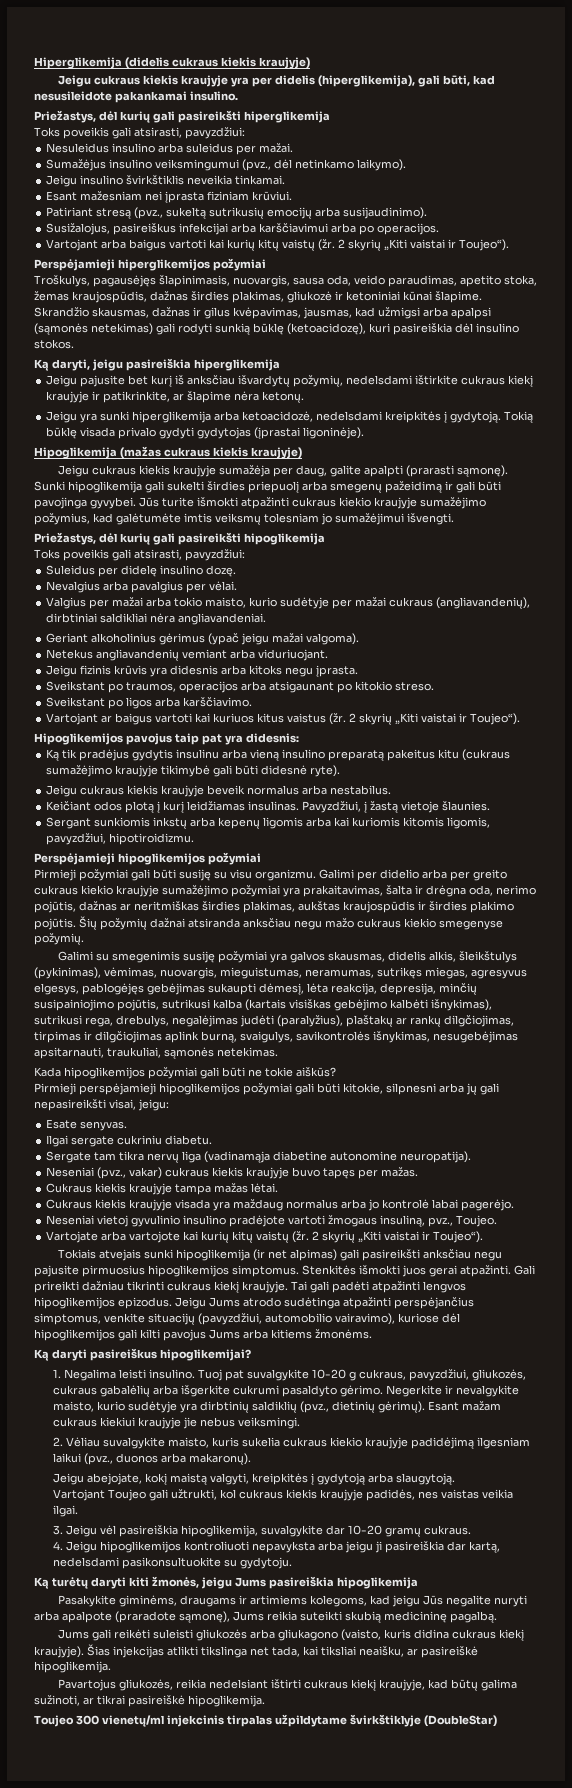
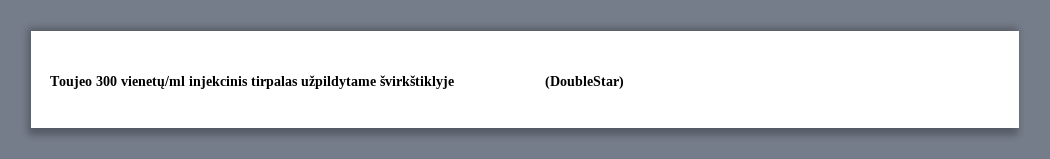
[34,57,310,69] [58,75,496,87] [34,91,238,103] [34,110,330,123] [34,127,245,139] [46,143,294,155] [46,159,407,171] [46,175,286,187] [46,191,293,203] [46,207,428,219] [46,223,440,235] [46,239,510,251] [34,258,266,271] [34,275,537,287] [34,291,482,303] [34,307,491,319] [34,323,519,335] [34,339,74,349] [34,358,280,371] [46,375,534,387] [46,391,305,403] [46,411,534,423] [46,427,365,439] [34,446,302,459] [58,465,509,477] [34,481,501,493] [34,497,486,509] [34,513,454,525] [34,532,325,545] [34,549,245,561] [46,565,237,577] [46,581,238,593] [46,597,531,609] [46,613,267,625] [46,633,360,645] [46,649,329,661] [46,665,359,677] [46,681,435,693] [46,697,253,709] [46,713,521,725] [34,733,299,745] [46,749,511,761] [46,765,341,777] [46,785,392,797] [46,801,491,813] [46,817,491,829] [46,833,195,845] [34,852,261,865] [34,869,507,881] [34,885,536,897] [34,901,514,913] [34,916,503,930] [34,933,84,945] [58,951,518,963] [34,967,527,979] [34,983,477,995] [34,999,492,1011] [34,1015,514,1027] [34,1031,518,1043] [34,1047,278,1059] [34,1067,336,1079] [34,1083,499,1095] [34,1099,169,1111] [46,1119,128,1131] [46,1135,213,1147] [46,1151,472,1163] [46,1167,419,1179] [46,1183,279,1195] [46,1199,515,1211] [46,1215,498,1227] [46,1231,484,1243] [58,1249,503,1261] [34,1265,535,1277] [34,1281,466,1293] [34,1297,474,1309] [34,1313,460,1325] [34,1329,372,1341] [34,1348,251,1361] [53,1369,527,1381] [53,1385,520,1397] [53,1401,502,1413] [53,1417,301,1429] [53,1437,531,1449] [53,1453,252,1465] [53,1473,456,1485] [53,1489,514,1501] [53,1505,79,1517] [53,1525,472,1537] [53,1541,501,1553] [53,1557,293,1569] [34,1576,418,1589] [58,1595,528,1607] [34,1611,497,1623] [58,1629,525,1641] [34,1644,478,1658] [34,1661,111,1673] [58,1679,518,1691] [34,1695,265,1707] Hiperglikemija (didelis cukraus kiekis kraujyje) // Jeigu cukraus kiekis kraujyje yra per didelis (hiperglikemija), gali būti, kad nesusileidote pakankamai insulino. // Priežastys, dėl kurių gali pasireikšti hiperglikemija // Toks poveikis gali atsirasti, pavyzdžiui: // Nesuleidus insulino arba suleidus per mažai. // Sumažėjus insulino veiksmingumui (pvz., dėl netinkamo laikymo). // Jeigu insulino švirkštiklis neveikia tinkamai. // Esant mažesniam nei įprasta fiziniam krūviui. // Patiriant stresą (pvz., sukeltą sutrikusių emocijų arba susijaudinimo). // Susižalojus, pasireiškus infekcijai arba karščiavimui arba po operacijos. // Vartojant arba baigus vartoti kai kurių kitų vaistų (žr. 2 skyrių „Kiti vaistai ir Toujeo“). // Perspėjamieji hiperglikemijos požymiai // Troškulys, pagausėjęs šlapinimasis, nuovargis, sausa oda, veido paraudimas, apetito stoka, žemas kraujospūdis, dažnas širdies plakimas, gliukozė ir ketoniniai kūnai šlapime. Skrandžio skausmas, dažnas ir gilus kvėpavimas, jausmas, kad užmigsi arba apalpsi (sąmonės netekimas) gali rodyti sunkią būklę (ketoacidozę), kuri pasireiškia dėl insulino stokos. // Ką daryti, jeigu pasireiškia hiperglikemija // Jeigu pajusite bet kurį iš anksčiau išvardytų požymių, nedelsdami ištirkite cukraus kiekį kraujyje ir patikrinkite, ar šlapime nėra ketonų. // Jeigu yra sunki hiperglikemija arba ketoacidozė, nedelsdami kreipkitės į gydytoją. Tokią būklę visada privalo gydyti gydytojas (įprastai ligoninėje). // Hipoglikemija (mažas cukraus kiekis kraujyje) // Jeigu cukraus kiekis kraujyje sumažėja per daug, galite apalpti (prarasti sąmonę). Sunki hipoglikemija gali sukelti širdies priepuolį arba smegenų pažeidimą ir gali būti pavojinga gyvybei. Jūs turite išmokti atpažinti cukraus kiekio kraujyje sumažėjimo požymius, kad galėtumėte imtis veiksmų tolesniam jo sumažėjimui išvengti. // Priežastys, dėl kurių gali pasireikšti hipoglikemija // Toks poveikis gali atsirasti, pavyzdžiui: // Suleidus per didelę insulino dozę. // Nevalgius arba pavalgius per vėlai. // Valgius per mažai arba tokio maisto, kurio sudėtyje per mažai cukraus (angliavandenių), dirbtiniai saldikliai nėra angliavandeniai. // Geriant alkoholinius gėrimus (ypač jeigu mažai valgoma). // Netekus angliavandenių vemiant arba viduriuojant. // Jeigu fizinis krūvis yra didesnis arba kitoks negu įprasta. // Sveikstant po traumos, operacijos arba atsigaunant po kitokio streso. // Sveikstant po ligos arba karščiavimo. // Vartojant ar baigus vartoti kai kuriuos kitus vaistus (žr. 2 skyrių „Kiti vaistai ir Toujeo“). // Hipoglikemijos pavojus taip pat yra didesnis: // Ką tik pradėjus gydytis insulinu arba vieną insulino preparatą pakeitus kitu (cukraus sumažėjimo kraujyje tikimybė gali būti didesnė ryte). // Jeigu cukraus kiekis kraujyje beveik normalus arba nestabilus. // Keičiant odos plotą į kurį leidžiamas insulinas. Pavyzdžiui, į žastą vietoje šlaunies. // Sergant sunkiomis inkstų arba kepenų ligomis arba kai kuriomis kitomis ligomis, pavyzdžiui, hipotiroidizmu. // Perspėjamieji hipoglikemijos požymiai // Pirmieji požymiai gali būti susiję su visu organizmu. Galimi per didelio arba per greito cukraus kiekio kraujyje sumažėjimo požymiai yra prakaitavimas, šalta ir drėgna oda, nerimo pojūtis, dažnas ar neritmiškas širdies plakimas, aukštas kraujospūdis ir širdies plakimo pojūtis. Šių požymių dažnai atsiranda anksčiau negu mažo cukraus kiekio smegenyse požymių. // Galimi su smegenimis susiję požymiai yra galvos skausmas, didelis alkis, šleikštulys (pykinimas), vėmimas, nuovargis, mieguistumas, neramumas, sutrikęs miegas, agresyvus elgesys, pablogėjęs gebėjimas sukaupti dėmesį, lėta reakcija, depresija, minčių susipainiojimo pojūtis, sutrikusi kalba (kartais visiškas gebėjimo kalbėti išnykimas), sutrikusi rega, drebulys, negalėjimas judėti (paralyžius), plaštakų ar rankų dilgčiojimas, tirpimas ir dilgčiojimas aplink burną, svaigulys, savikontrolės išnykimas, nesugebėjimas apsitarnauti, traukuliai, sąmonės netekimas. // Kada hipoglikemijos požymiai gali būti ne tokie aiškūs? // Pirmieji perspėjamieji hipoglikemijos požymiai gali būti kitokie, silpnesni arba jų gali nepasireikšti visai, jeigu: // Esate senyvas. // Ilgai sergate cukriniu diabetu. // Sergate tam tikra nervų liga (vadinamąja diabetine autonomine neuropatija). // Neseniai (pvz., vakar) cukraus kiekis kraujyje buvo tapęs per mažas. // Cukraus kiekis kraujyje tampa mažas lėtai. // Cukraus kiekis kraujyje visada yra maždaug normalus arba jo kontrolė labai pagerėjo. // Neseniai vietoj gyvulinio insulino pradėjote vartoti žmogaus insuliną, pvz., Toujeo. // Vartojate arba vartojote kai kurių kitų vaistų (žr. 2 skyrių „Kiti vaistai ir Toujeo“). // Tokiais atvejais sunki hipoglikemija (ir net alpimas) gali pasireikšti anksčiau negu pajusite pirmuosius hipoglikemijos simptomus. Stenkitės išmokti juos gerai atpažinti. Gali prireikti dažniau tikrinti cukraus kiekį kraujyje. Tai gali padėti atpažinti lengvos hipoglikemijos epizodus. Jeigu Jums atrodo sudėtinga atpažinti perspėjančius simptomus, venkite situacijų (pavyzdžiui, automobilio vairavimo), kuriose dėl hipoglikemijos gali kilti pavojus Jums arba kitiems žmonėms. // Ką daryti pasireiškus hipoglikemijai? // 1. Negalima leisti insulino. Tuoj pat suvalgykite 10-20 g cukraus, pavyzdžiui, gliukozės, cukraus gabalėlių arba išgerkite cukrumi pasaldyto gėrimo. Negerkite ir nevalgykite maisto, kurio sudėtyje yra dirbtinių saldiklių (pvz., dietinių gėrimų). Esant mažam cukraus kiekiui kraujyje jie nebus veiksmingi. // 2. Vėliau suvalgykite maisto, kuris sukelia cukraus kiekio kraujyje padidėjimą ilgesniam laikui (pvz., duonos arba makaronų). // Jeigu abejojate, kokį maistą valgyti, kreipkitės į gydytoją arba slaugytoją. // Vartojant Toujeo gali užtrukti, kol cukraus kiekis kraujyje padidės, nes vaistas veikia ilgai. // 3. Jeigu vėl pasireiškia hipoglikemija, suvalgykite dar 10-20 gramų cukraus. // 4. Jeigu hipoglikemijos kontroliuoti nepavyksta arba jeigu ji pasireiškia dar kartą, nedelsdami pasikonsultuokite su gydytoju. // Ką turėtų daryti kiti žmonės, jeigu Jums pasireiškia hipoglikemija // Pasakykite giminėms, draugams ir artimiems kolegoms, kad jeigu Jūs negalite nuryti arba apalpote (praradote sąmonę), Jums reikia suteikti skubią medicininę pagalbą. // Jums gali reikėti suleisti gliukozės arba gliukagono (vaisto, kuris didina cukraus kiekį kraujyje). Šias injekcijas atlikti tikslinga net tada, kai tiksliai neaišku, ar pasireiškė hipoglikemija. // Pavartojus gliukozės, reikia nedelsiant ištirti cukraus kiekį kraujyje, kad būtų galima sužinoti, ar tikrai pasireiškė hipoglikemija. // -> (50, 82) none

